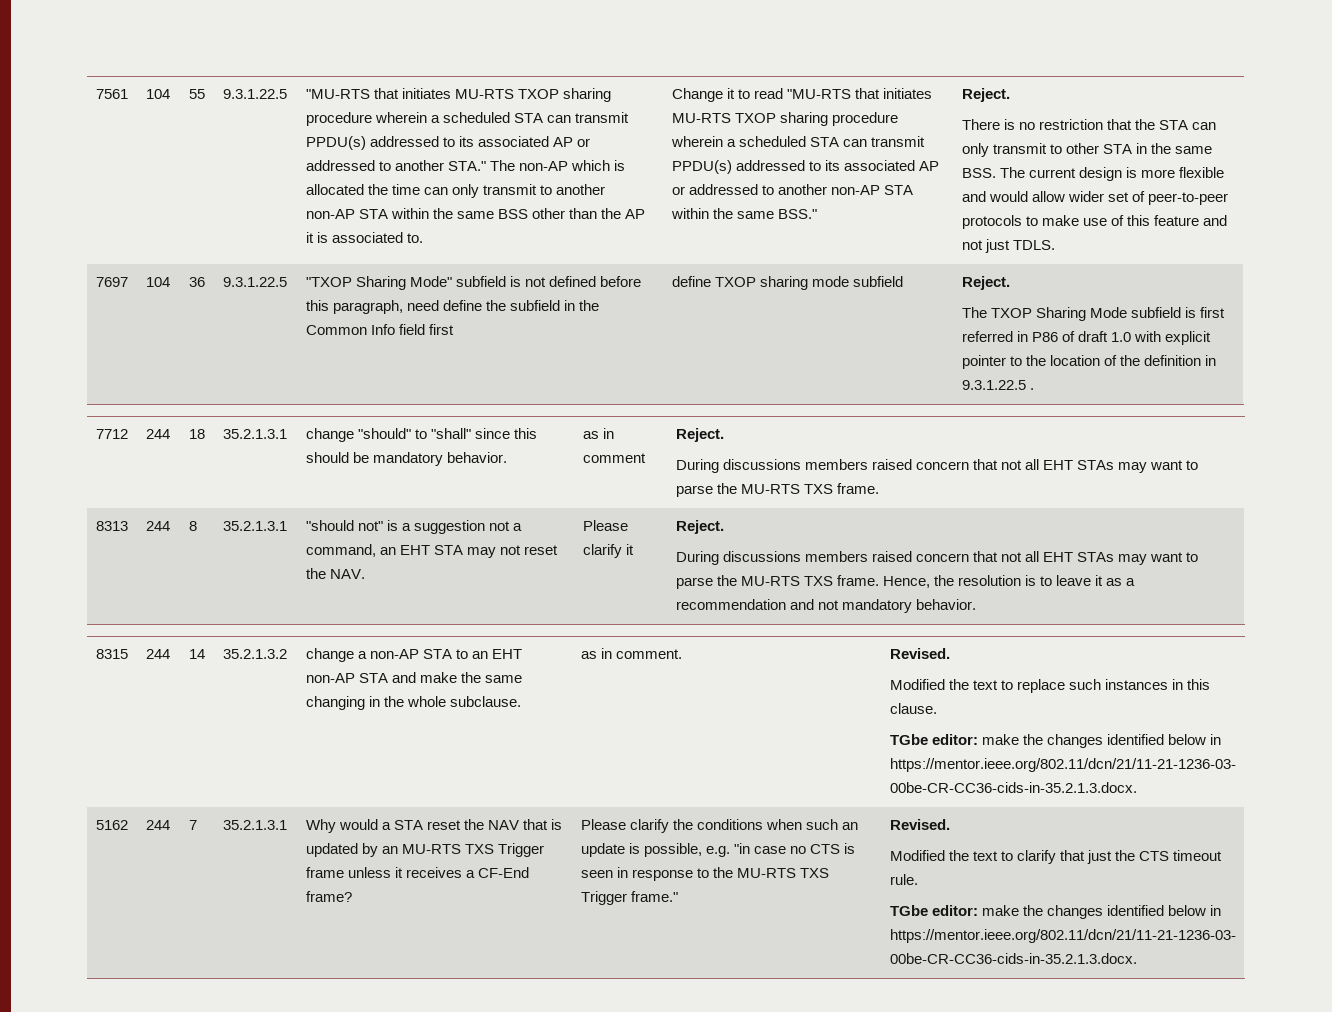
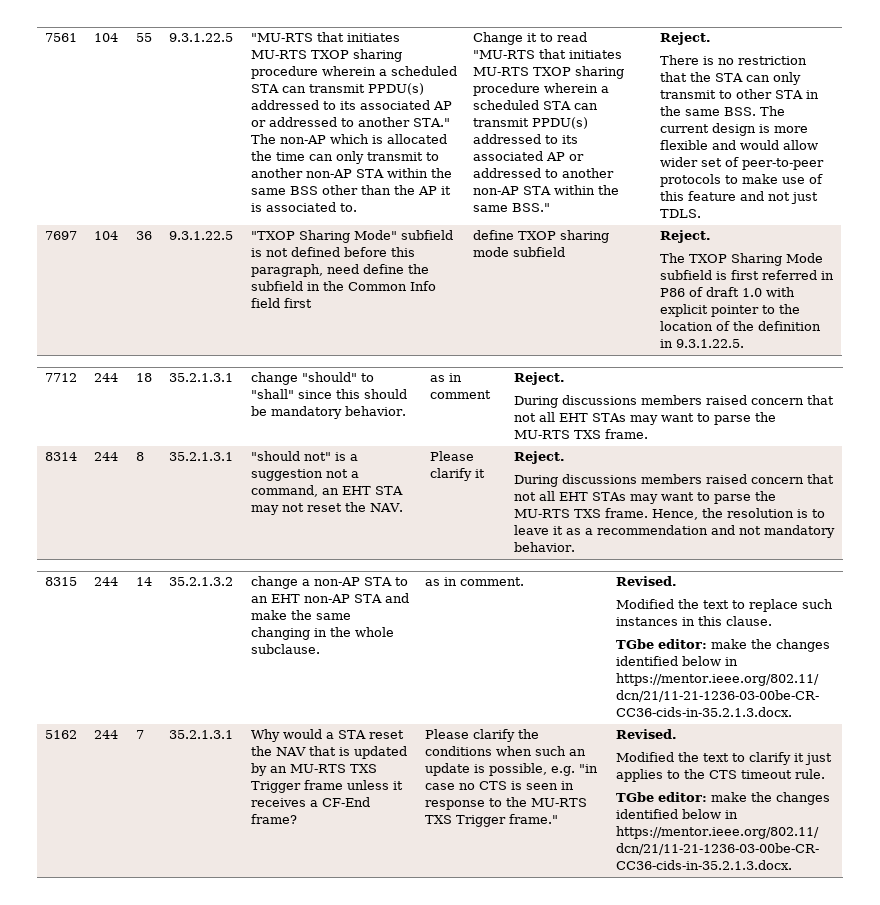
[961,380,1034,390] 9.3.1.22.5 . -> [676,339,745,348] 9.3.1.22.5.
[95,521,128,531] 8313 -> [45,452,78,461] 8314
[1060,850,1113,864] that just -> [794,753,833,765] [616,769,681,782] it just applies to

